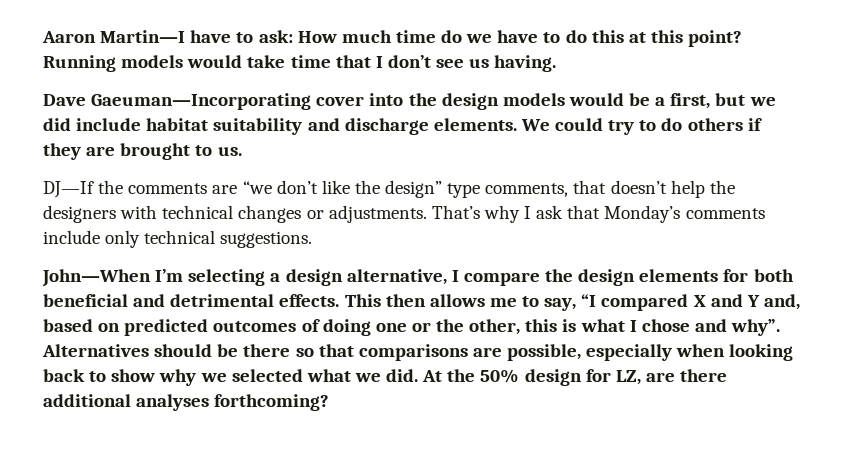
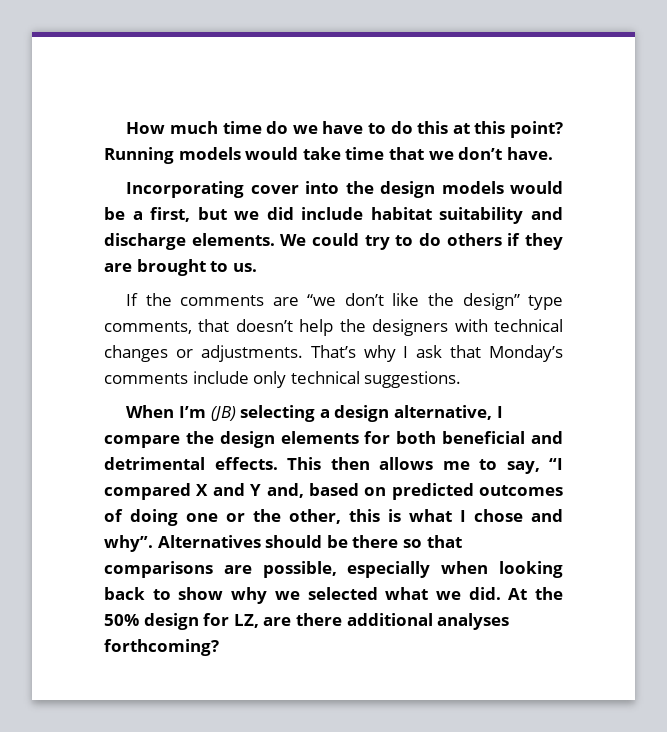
[42,30,293,43] Aaron Martin—I have to ask: -> (126, 128) none
[375,55,557,72] [43,93,312,110] I don’t see us having. // Dave Gaeuman—Incorporating -> [428,147,553,160] [126,181,245,198] we don’t have. // Incorporating
[43,181,94,198] DJ—If -> [126,293,139,306] If
[42,269,184,287] John—When I’m -> [126,405,236,421] When I’m (JB)

